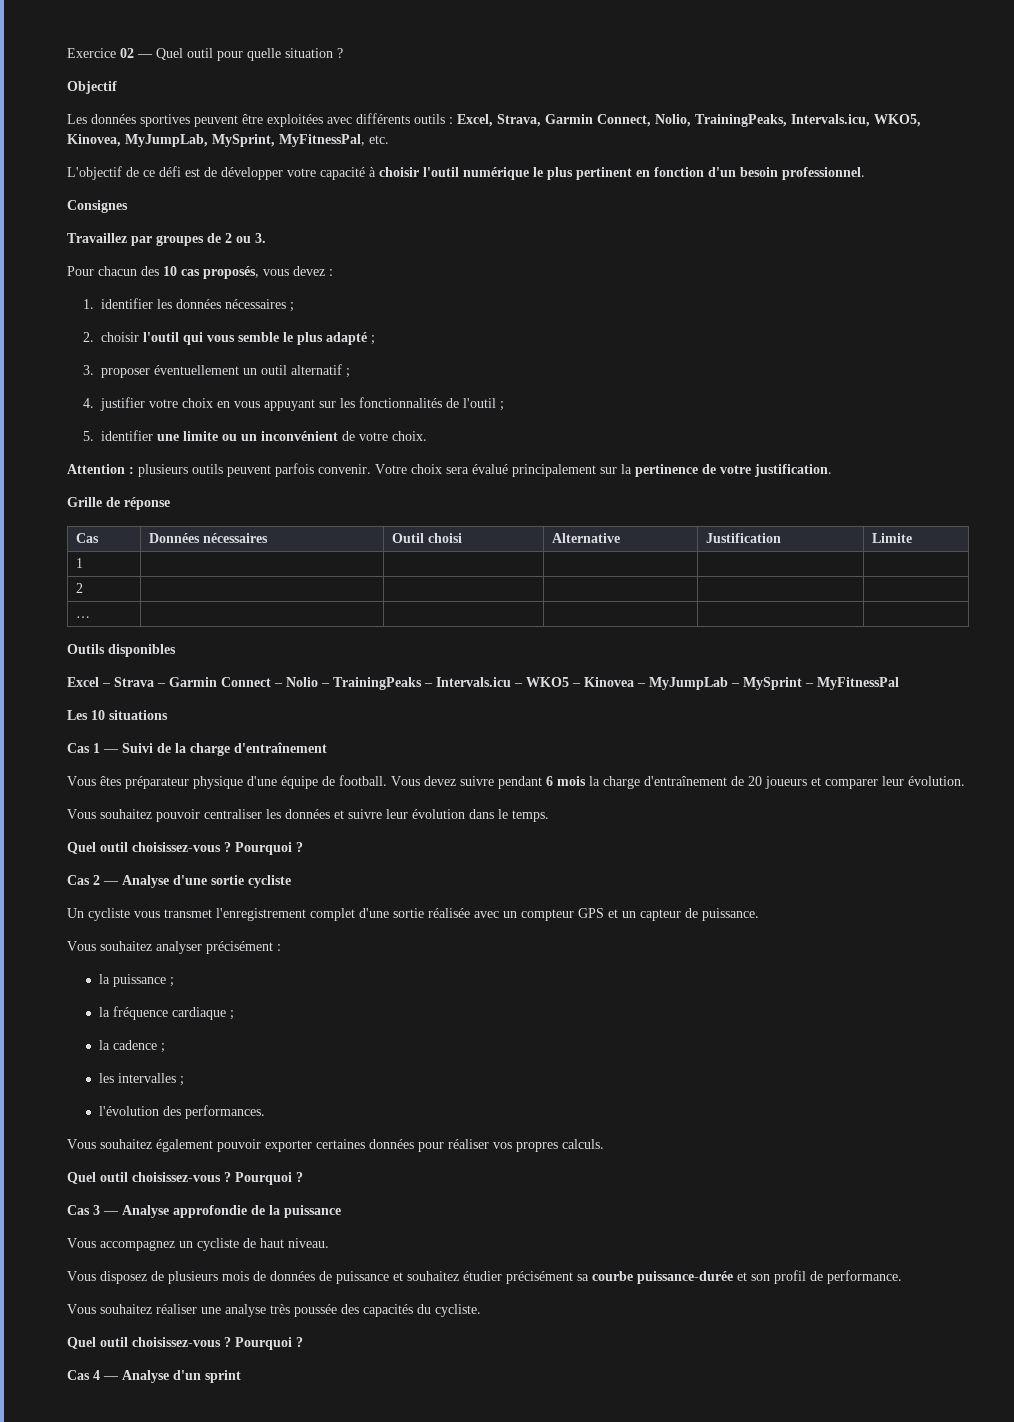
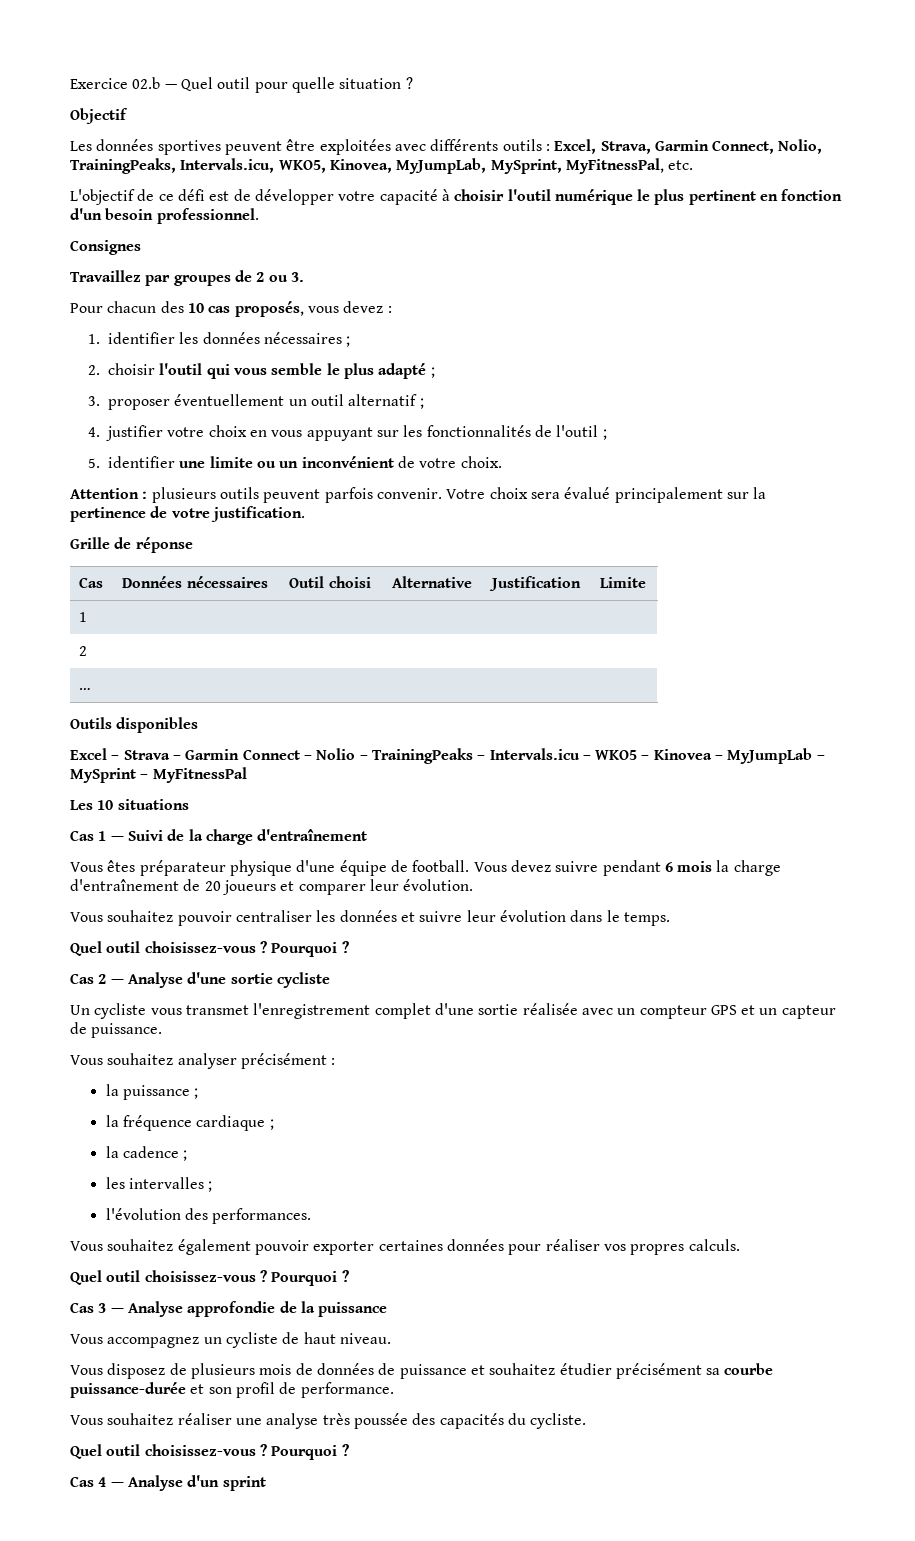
[120,48,134,58] 02 -> [132,77,161,89] 02.b

